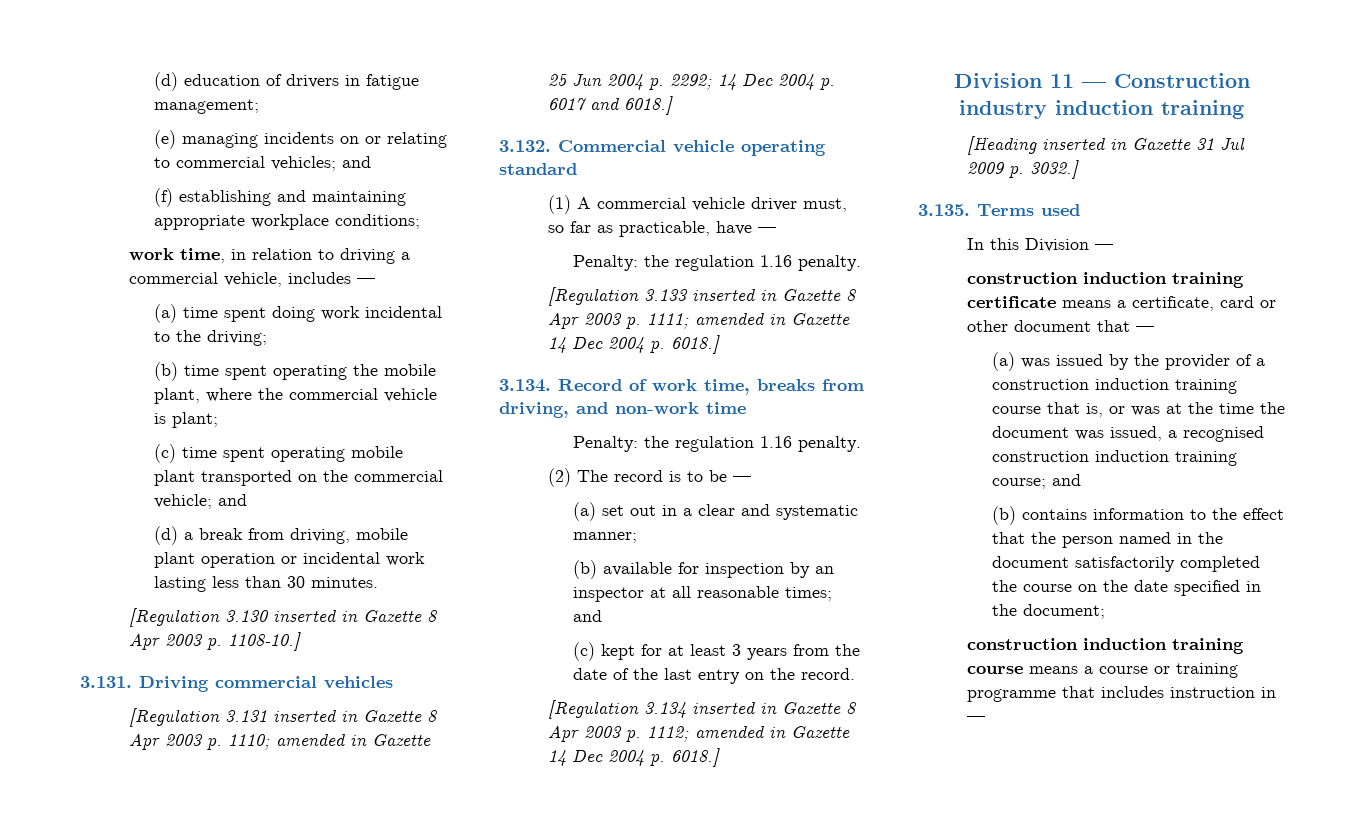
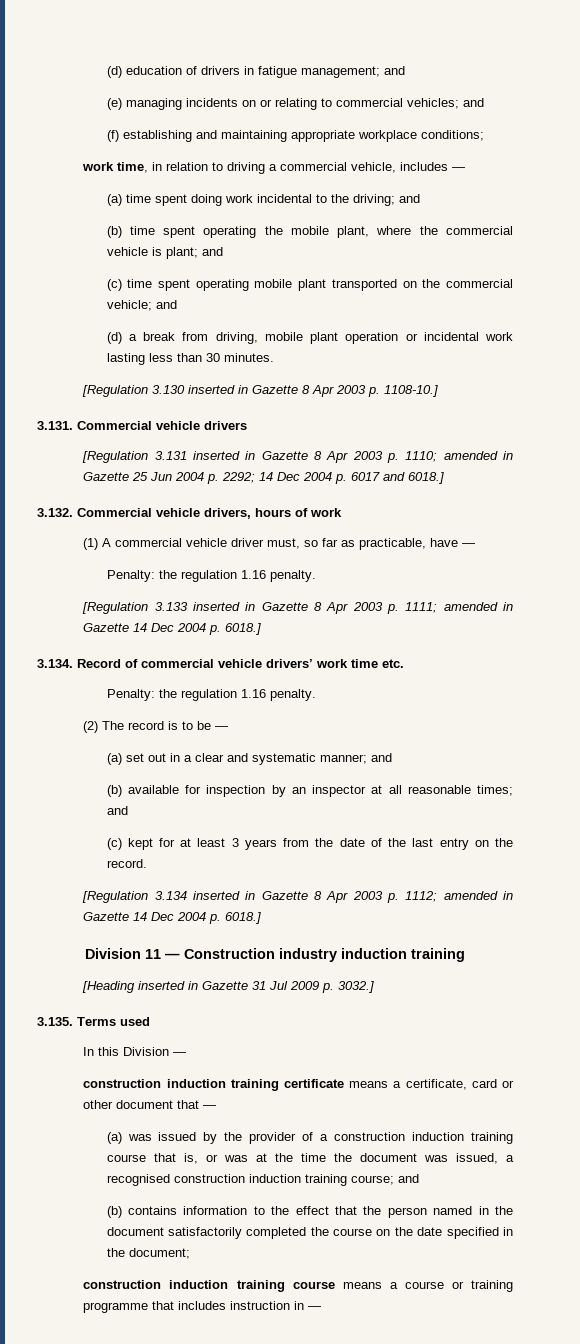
(259, 106) none -> [383,66,405,75] and
(267, 338) none -> [398,194,420,203] and
(218, 420) none -> [201,247,223,256] and
[139,676,393,692] Driving commercial vehicles -> [77,421,247,430] Commercial vehicle drivers
[741,140,826,156] [499,163,577,175] operating standard -> [204,508,342,519] drivers, hours of work
[652,379,864,395] [499,402,746,418] work time, breaks from driving, and non-work time -> [141,659,404,668] commercial vehicle drivers’ work time etc.
(637, 537) none -> [370,753,392,762] and

